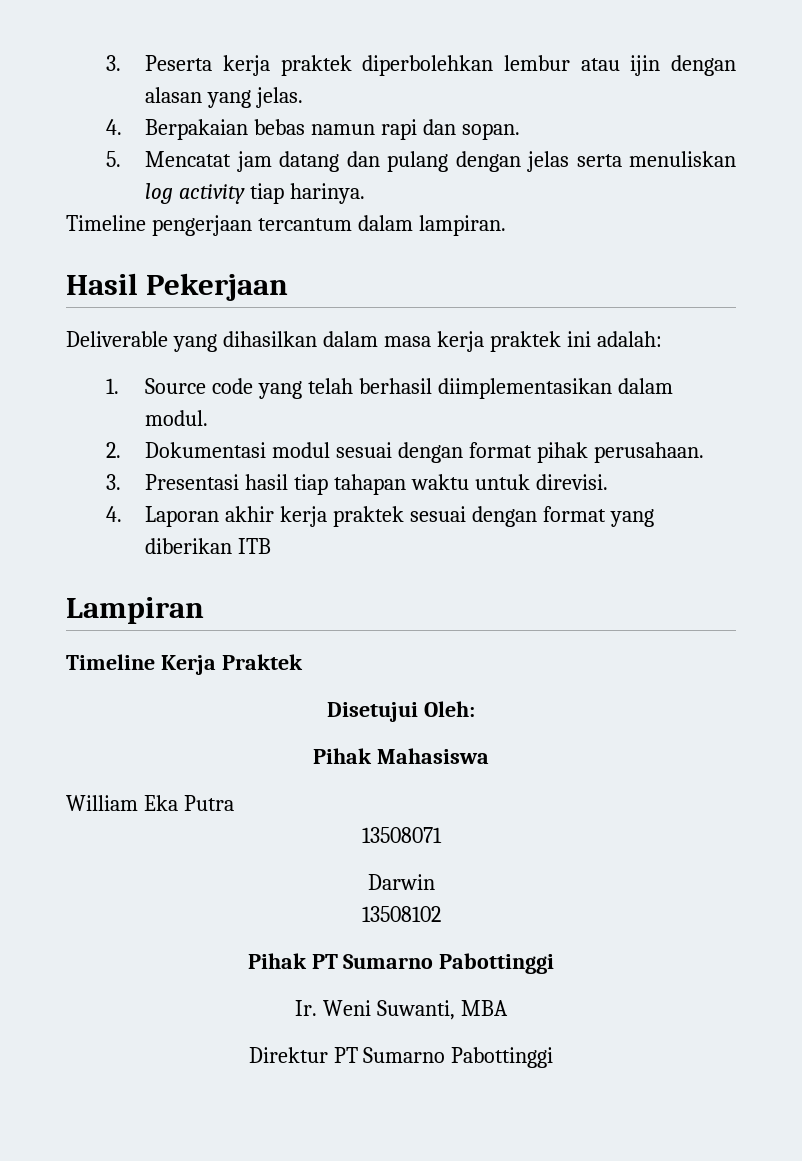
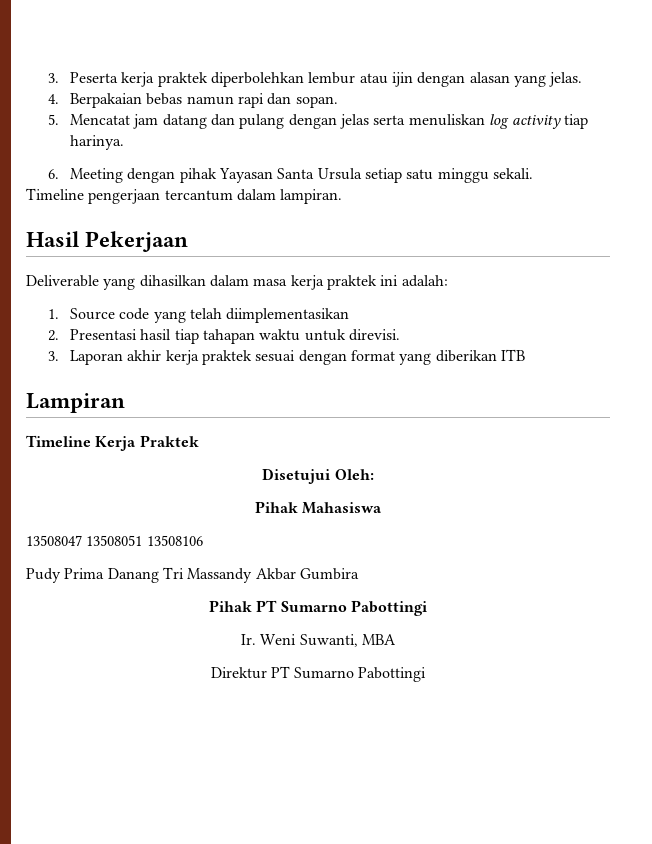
(366, 193) none -> [47,168,533,183] // 6. Meeting dengan pihak Yayasan Santa Ursula setiap satu minggu sekali.
[358,378,432,394] berhasil -> (222, 313) none
[617,378,673,394] [145,410,209,426] [105,442,704,463] [105,474,121,490] dalam modul. // 2. Dokumentasi modul sesuai dengan format pihak perusahaan. // 3. -> [47,330,59,341] // 2.
[105,506,122,522] 4. -> [47,351,59,361] 3.
[66,795,234,811] [361,827,442,843] [367,874,435,890] [361,906,441,922] William Eka Putra // 13508071 // Darwin // 13508102 -> [26,535,203,546] [26,567,359,583] 13508047 13508051 13508106 // Pudy Prima Danang Tri Massandy Akbar Gumbira
[439,953,555,974] Pabottinggi -> [350,600,427,616] Pabottingi
[451,1047,554,1068] Pabottinggi -> [358,667,427,682] Pabottingi

